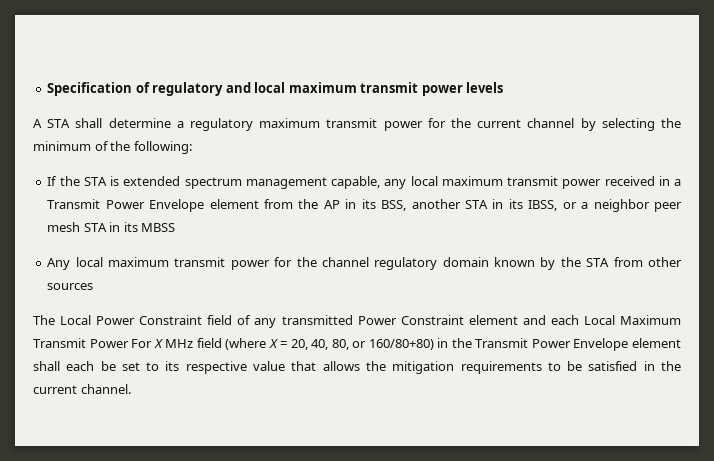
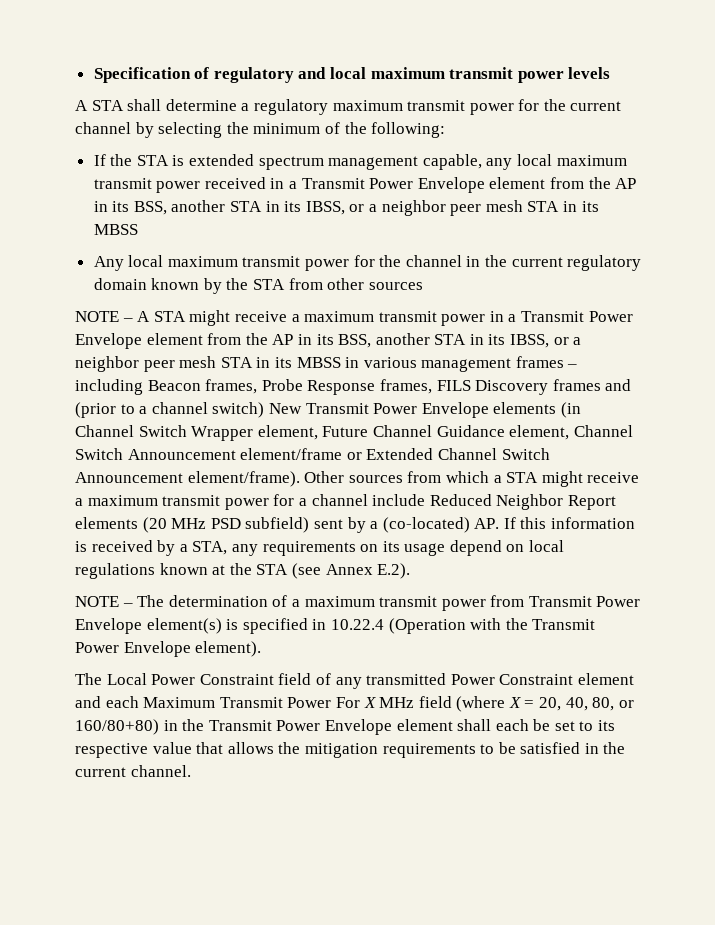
(369, 262) none -> [466,255,563,267] in the current
(94, 286) none -> [75,310,633,326] [75,333,582,349] [75,356,578,372] [75,379,632,395] [75,402,581,418] [75,425,633,441] [75,448,550,460] [75,471,640,487] [75,494,616,510] [75,517,636,533] [75,540,565,556] [75,563,411,579] [75,595,641,611] [75,618,596,634] [75,641,262,657] // NOTE – A STA might receive a maximum transmit power in a Transmit Power Envelope element from the AP in its BSS, another STA in its IBSS, or a neighbor peer mesh STA in its MBSS in various management frames – including Beacon frames, Probe Response frames, FILS Discovery frames and (prior to a channel switch) New Transmit Power Envelope elements (in Channel Switch Wrapper element, Future Channel Guidance element, Channel Switch Announcement element/frame or Extended Channel Switch Announcement element/frame). Other sources from which a STA might receive a maximum transmit power for a channel include Reduced Neighbor Report elements (20 MHz PSD subfield) sent by a (co-located) AP. If this information is received by a STA, any requirements on its usage depend on local regulations known at the STA (see Annex E.2). // NOTE – The determination of a maximum transmit power from Transmit Power Envelope element(s) is specified in 10.22.4 (Operation with the Transmit Power Envelope element).
[583,315,615,325] Local -> (139, 702) none

